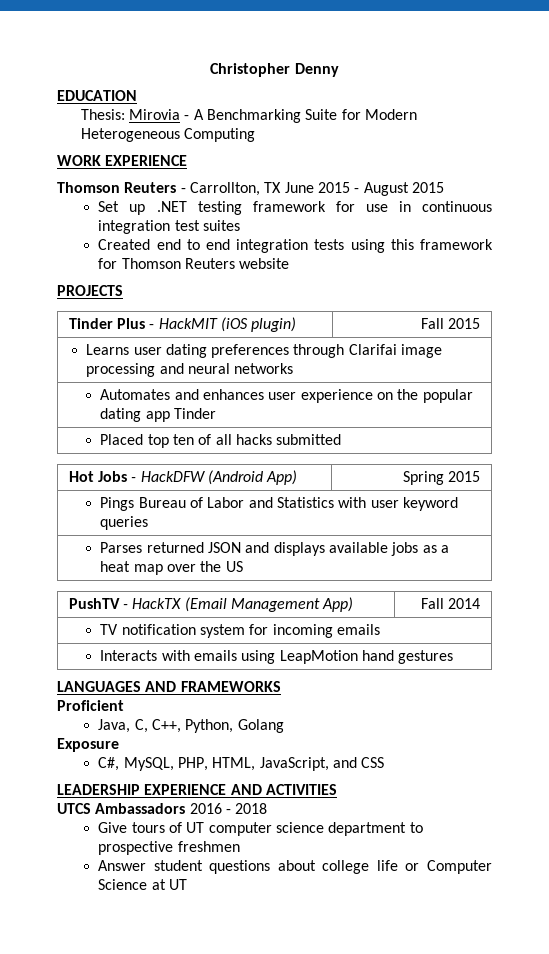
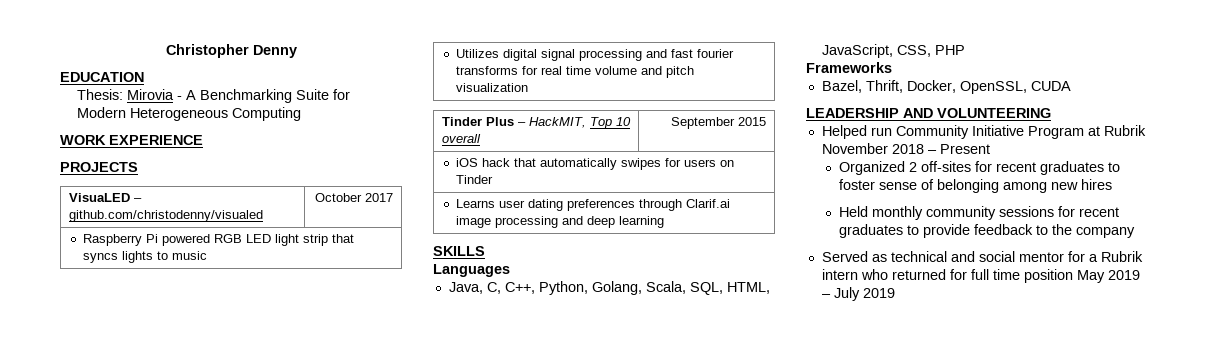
[57,182,444,196] [98,201,492,215] [98,220,240,234] [98,239,493,253] [98,258,290,269] [57,285,123,296] [68,317,297,332] [421,318,481,329] Thomson Reuters - Carrollton, TX June 2015 - August 2015 // Set up .NET testing framework for use in continuous integration test suites // Created end to end integration tests using this framework for Thomson Reuters website // PROJECTS // Tinder Plus - HackMIT (iOS plugin) | Fall 2015 -> [60,162,138,172] [68,193,142,202] [68,210,263,222] [315,193,394,202] [83,234,355,246] [83,251,208,263] [456,49,735,61] [456,66,695,78] [456,83,529,92] [441,117,631,129] [441,134,481,143] [671,117,767,129] [456,158,735,170] [456,175,494,184] PROJECTS // VisuaLED – github.com/christodenny/visualed | October 2017 // Raspberry Pi powered RGB LED light strip that syncs lights to music // Utilizes digital signal processing and fast fourier transforms for real time volume and pitch visualization // Tinder Plus – HackMIT, Top 10 overall | September 2015 // iOS hack that automatically swipes for users on Tinder
[348,344,397,355] Clarifai -> [686,199,731,208] Clarif.ai
[187,363,294,374] [100,389,473,403] [100,408,217,422] [100,434,342,448] [68,470,298,485] [403,471,481,485] [100,497,458,511] [100,516,149,530] [100,542,449,556] [100,561,243,575] [68,597,354,612] [421,598,481,609] [100,624,381,638] [100,650,454,664] [57,681,281,692] [57,700,124,711] [98,719,284,733] [57,738,119,752] [98,757,385,771] [57,784,337,795] [57,803,268,814] [98,822,423,836] [98,841,240,855] [98,860,492,874] [98,879,187,890] neural networks // Automates and enhances user experience on the popular dating app Tinder // Placed top ten of all hacks submitted // Hot Jobs - HackDFW (Android App) | Spring 2015 // Pings Bureau of Labor and Statistics with user keyword queries // Parses returned JSON and displays available jobs as a heat map over the US // PushTV - HackTX (Email Management App) | Fall 2014 // TV notification system for incoming emails // Interacts with emails using LeapMotion hand gestures // LANGUAGES AND FRAMEWORKS // Proficient // Java, C, C++, Python, Golang // Exposure // C#, MySQL, PHP, HTML, JavaScript, and CSS // LEADERSHIP EXPERIENCE AND ACTIVITIES // UTCS Ambassadors 2016 - 2018 // Give tours of UT computer science department to prospective freshmen // Answer student questions about college life or Computer Science at UT -> [587,216,665,228] [433,246,485,256] [433,264,510,277] [448,281,770,295] [821,44,965,58] [806,62,892,73] [821,80,1071,94] [806,108,1051,118] [821,125,1146,139] [821,143,990,154] [838,161,1120,175] [838,179,1112,193] [838,206,1119,220] [838,224,1135,238] [821,251,1143,262] [821,269,1140,283] [821,287,895,301] deep learning // SKILLS // Languages // Java, C, C++, Python, Golang, Scala, SQL, HTML, JavaScript, CSS, PHP // Frameworks // Bazel, Thrift, Docker, OpenSSL, CUDA // LEADERSHIP AND VOLUNTEERING // Helped run Community Initiative Program at Rubrik November 2018 – Present // Organized 2 off-sites for recent graduates to foster sense of belonging among new hires // Held monthly community sessions for recent graduates to provide feedback to the company // Served as technical and social mentor for a Rubrik intern who returned for full time position May 2019 – July 2019

